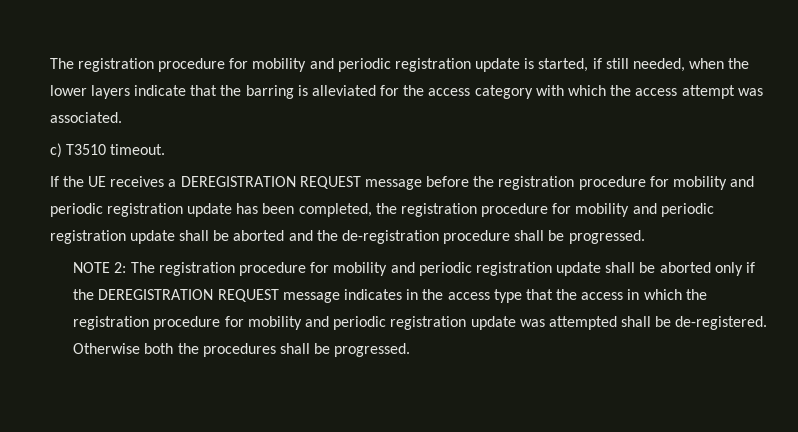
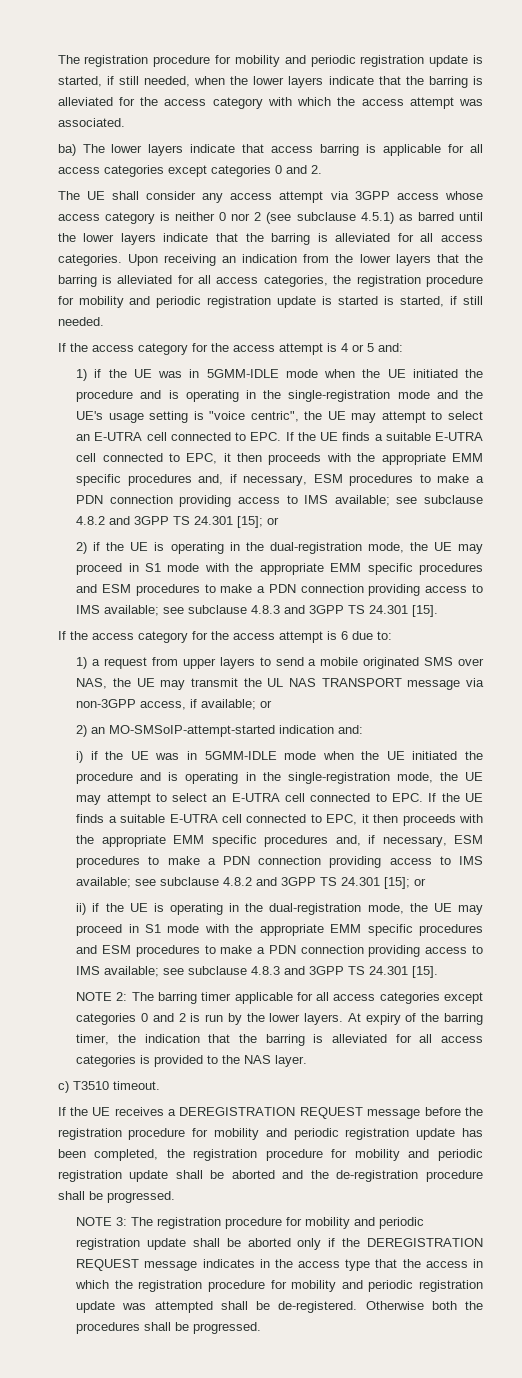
(122, 117) none -> [57,144,484,156] [57,165,322,177] [57,191,483,203] [57,212,484,224] [57,233,483,245] [57,254,483,266] [57,275,484,287] [57,296,484,308] [57,317,104,326] [57,343,403,355] [76,369,484,381] [76,390,483,402] [76,411,484,423] [76,432,484,441] [76,453,484,465] [76,474,485,486] [76,495,484,507] [76,516,280,528] [76,542,483,554] [76,563,483,575] [76,584,483,596] [76,605,439,617] [57,631,392,643] [76,657,484,669] [76,678,485,690] [76,699,273,710] [76,725,364,737] [76,751,483,763] [76,772,484,784] [76,793,483,805] [76,814,483,826] [76,835,484,847] [76,856,483,868] [76,877,427,889] [76,903,483,915] [76,924,483,936] [76,945,483,957] [76,966,439,978] [76,992,483,1004] [76,1013,483,1025] [76,1034,484,1046] [76,1055,308,1067] // ba) The lower layers indicate that access barring is applicable for all access categories except categories 0 and 2. // The UE shall consider any access attempt via 3GPP access whose access category is neither 0 nor 2 (see subclause 4.5.1) as barred until the lower layers indicate that the barring is alleviated for all access categories. Upon receiving an indication from the lower layers that the barring is alleviated for all access categories, the registration procedure for mobility and periodic registration update is started is started, if still needed. // If the access category for the access attempt is 4 or 5 and: // 1) if the UE was in 5GMM-IDLE mode when the UE initiated the procedure and is operating in the single-registration mode and the UE's usage setting is "voice centric", the UE may attempt to select an E-UTRA cell connected to EPC. If the UE finds a suitable E-UTRA cell connected to EPC, it then proceeds with the appropriate EMM specific procedures and, if necessary, ESM procedures to make a PDN connection providing access to IMS available; see subclause 4.8.2 and 3GPP TS 24.301 [15]; or // 2) if the UE is operating in the dual-registration mode, the UE may proceed in S1 mode with the appropriate EMM specific procedures and ESM procedures to make a PDN connection providing access to IMS available; see subclause 4.8.3 and 3GPP TS 24.301 [15]. // If the access category for the access attempt is 6 due to: // 1) a request from upper layers to send a mobile originated SMS over NAS, the UE may transmit the UL NAS TRANSPORT message via non-3GPP access, if available; or // 2) an MO-SMSoIP-attempt-started indication and: // i) if the UE was in 5GMM-IDLE mode when the UE initiated the procedure and is operating in the single-registration mode, the UE may attempt to select an E-UTRA cell connected to EPC. If the UE finds a suitable E-UTRA cell connected to EPC, it then proceeds with the appropriate EMM specific procedures and, if necessary, ESM procedures to make a PDN connection providing access to IMS available; see subclause 4.8.2 and 3GPP TS 24.301 [15]; or // ii) if the UE is operating in the dual-registration mode, the UE may proceed in S1 mode with the appropriate EMM specific procedures and ESM procedures to make a PDN connection providing access to IMS available; see subclause 4.8.3 and 3GPP TS 24.301 [15]. // NOTE 2: The barring timer applicable for all access categories except categories 0 and 2 is run by the lower layers. At expiry of the barring timer, the indication that the barring is alleviated for all access categories is provided to the NAS layer.
[114,262,127,273] 2: -> [116,1217,128,1226] 3:

